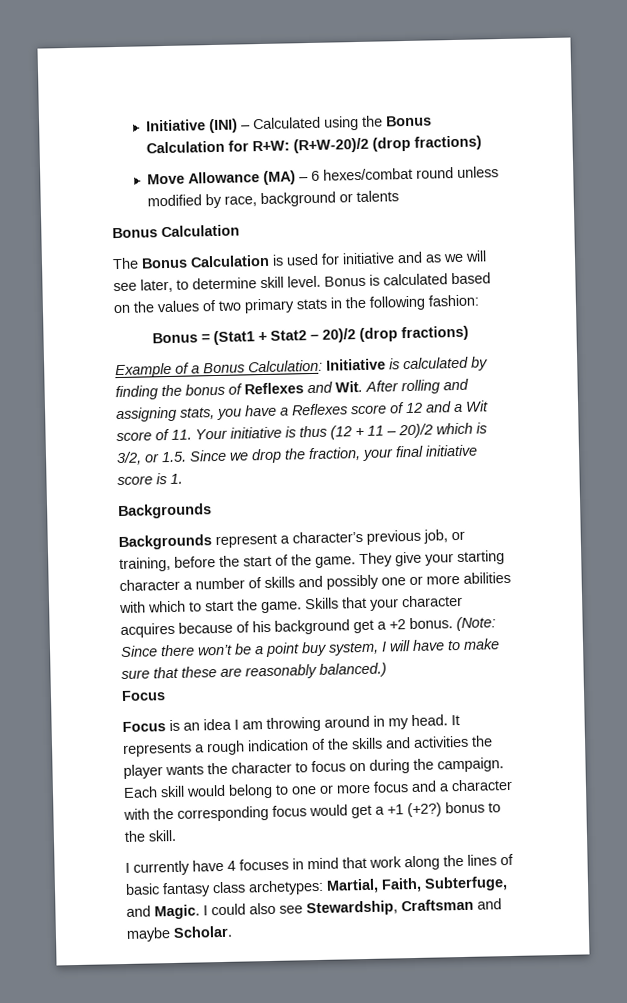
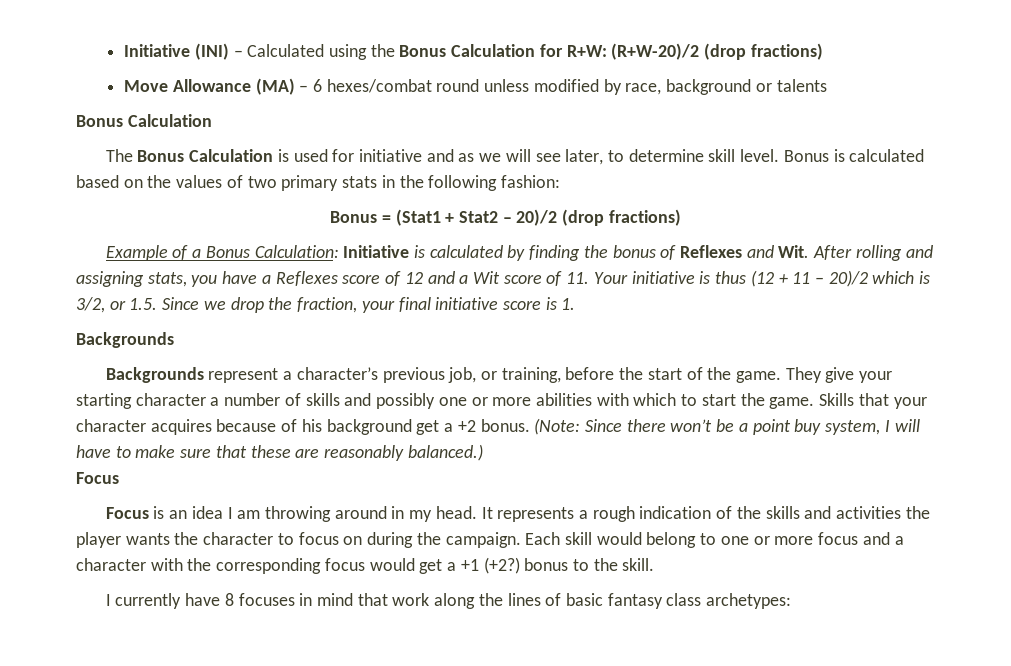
[227,860,236,871] 4 -> [224,593,234,606] 8
[326,876,508,894] [126,898,502,920] [126,925,233,942] Martial, Faith, Subterfuge, and Magic. I could also see Stewardship, Craftsman and maybe Scholar. -> (792, 601) none

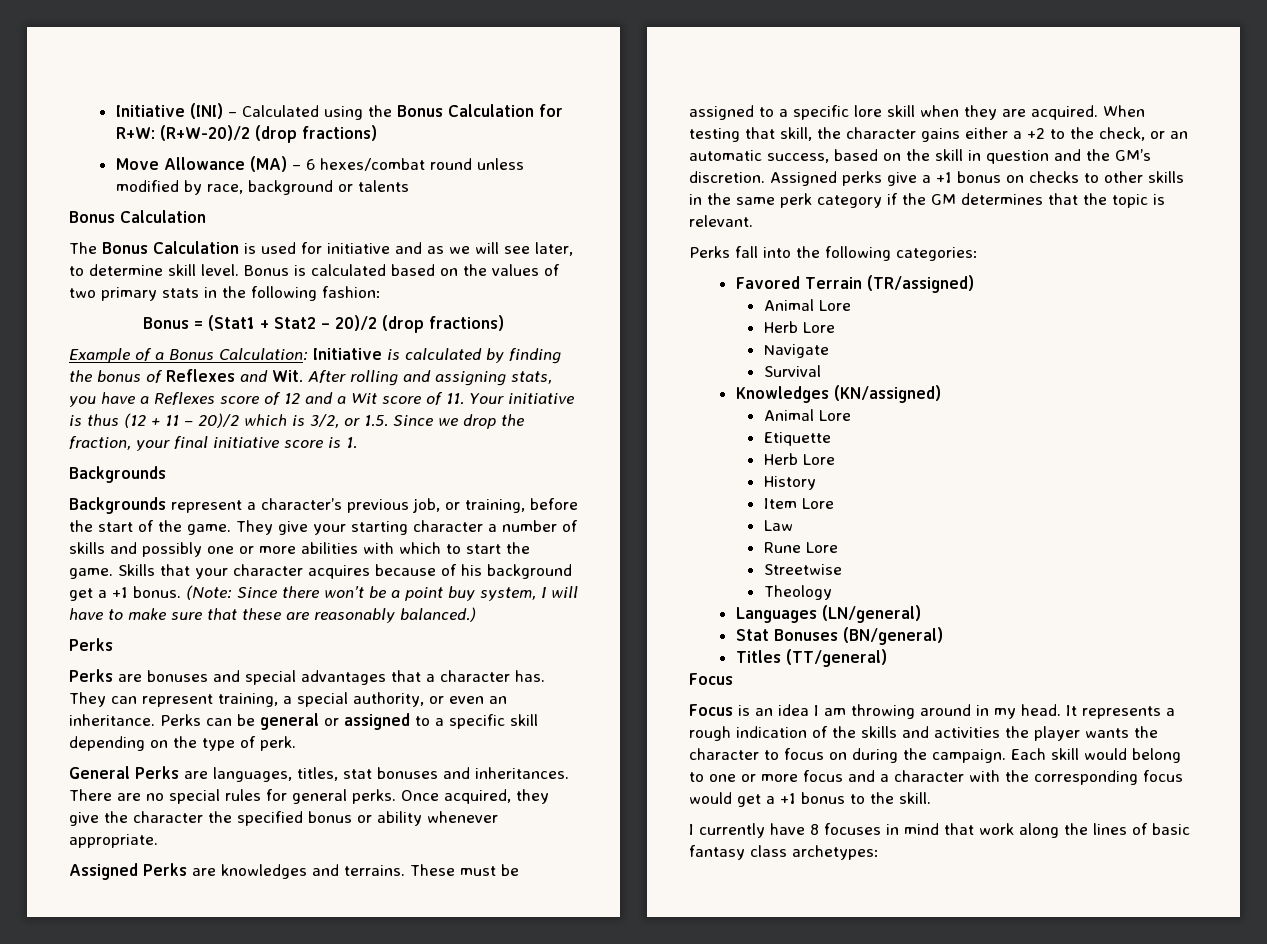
[457,420,476,432] +2 -> [112,587,128,598] +1
(483, 452) none -> [69,638,113,651] [69,669,545,685] [69,692,507,707] [69,713,538,730] [69,736,296,751] [69,766,569,782] [69,789,549,804] [69,811,498,826] [69,834,158,848] [69,863,519,880] [689,105,1145,120] [689,127,1188,142] [689,149,1151,164] [689,171,1184,186] [689,193,1165,208] [689,215,753,227] [689,246,978,261] [735,275,974,293] [763,299,851,311] [763,321,835,333] [763,344,829,358] [763,365,821,377] [735,385,941,403] [763,409,851,421] [763,432,831,446] [763,453,835,465] [763,476,816,490] [763,498,834,509] [763,520,793,531] [763,542,838,553] [763,564,842,575] [763,585,832,600] [735,605,921,623] [735,627,943,645] [735,649,887,667] // Perks // Perks are bonuses and special advantages that a character has. They can represent training, a special authority, or even an inheritance. Perks can be general or assigned to a specific skill depending on the type of perk. // General Perks are languages, titles, stat bonuses and inheritances. There are no special rules for general perks. Once acquired, they give the character the specified bonus or ability whenever appropriate. // Assigned Perks are knowledges and terrains. These must be assigned to a specific lore skill when they are acquired. When testing that skill, the character gains either a +2 to the check, or an automatic success, based on the skill in question and the GM’s discretion. Assigned perks give a +1 bonus on checks to other skills in the same perk category if the GM determines that the topic is relevant. // Perks fall into the following categories: // Favored Terrain (TR/assigned) // Animal Lore // Herb Lore // Navigate // Survival // Knowledges (KN/assigned) // Animal Lore // Etiquette // Herb Lore // History // Item Lore // Law // Rune Lore // Streetwise // Theology // Languages (LN/general) // Stat Bonuses (BN/general) // Titles (TT/general)
[483,557,520,574] (+2?) -> (796, 798) none

